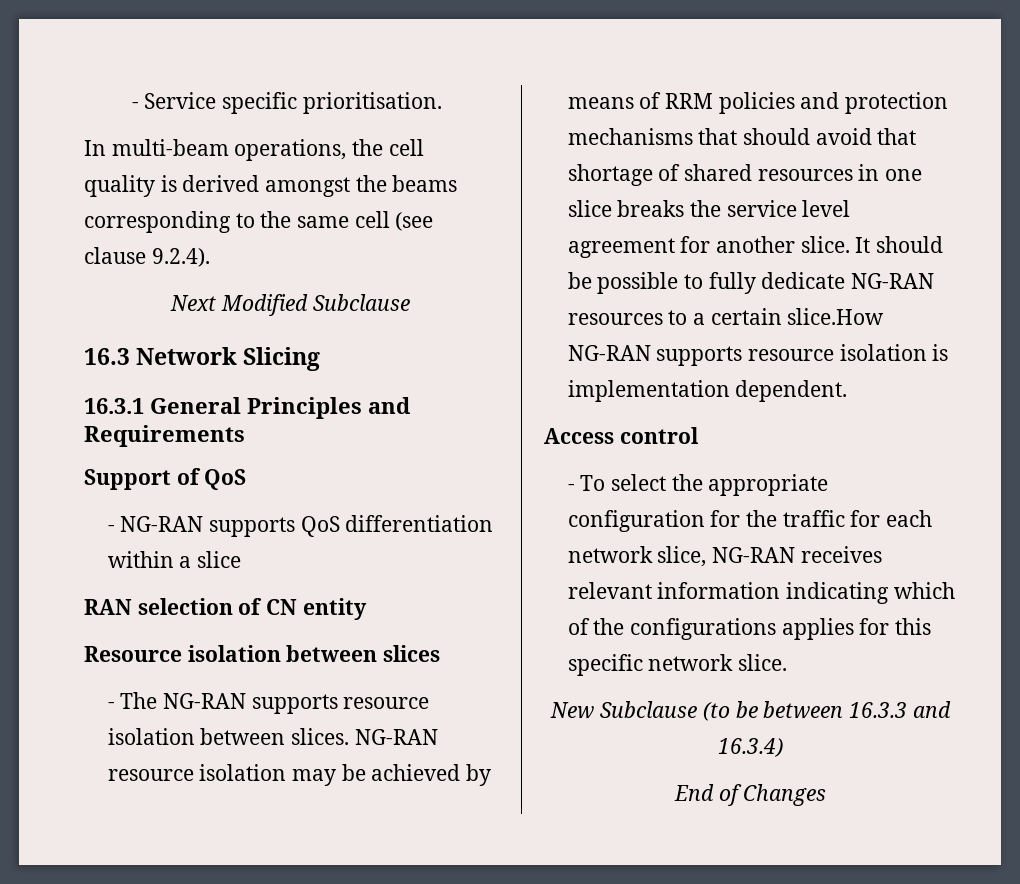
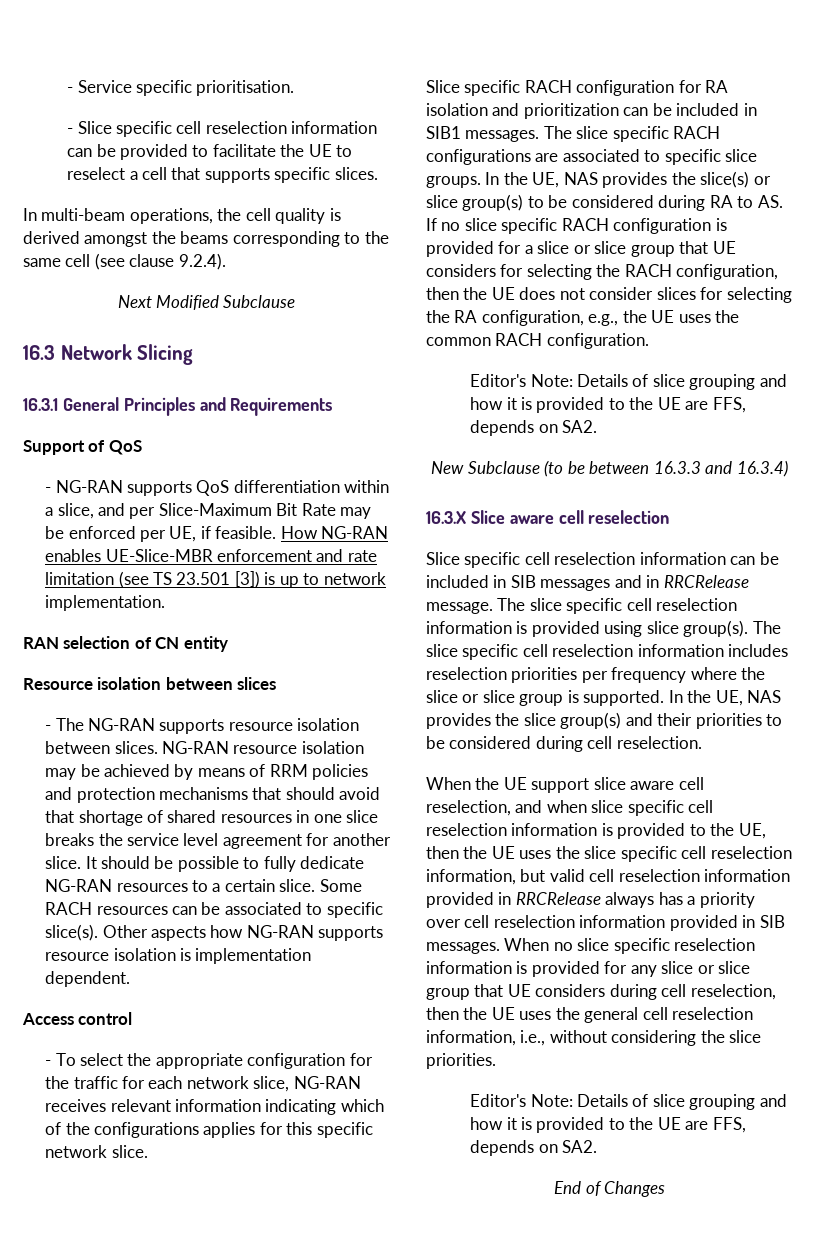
(442, 103) none -> [67,121,378,137] [67,144,353,160] [67,167,378,183] // - Slice specific cell reselection information can be provided to facilitate the UE to reselect a cell that supports specific slices.
[197,551,242,568] slice -> [57,503,372,519] [45,526,389,542] [45,549,377,562] [45,571,386,588] [45,595,166,611] slice, and per Slice-Maximum Bit Rate may be enforced per UE, if feasible. How NG-RAN enables UE-Slice-MBR enforcement and rate limitation (see TS 23.501 [3]) is up to network implementation.
[787,308,885,325] slice.How -> [279,879,362,892] [45,902,383,918] [45,924,244,941] slice. Some RACH resources can be associated to specific slice(s). Other aspects how
(788, 662) none -> [426,80,729,96] [426,103,757,119] [426,126,721,142] [426,149,758,165] [426,171,771,188] [426,194,783,211] [426,218,727,234] [426,241,736,257] [426,264,779,280] [426,287,792,303] [426,310,740,326] [426,333,649,349] [470,374,787,390] [470,397,746,413] [470,420,598,436] // Slice specific RACH configuration for RA isolation and prioritization can be included in SIB1 messages. The slice specific RACH configurations are associated to specific slice groups. In the UE, NAS provides the slice(s) or slice group(s) to be considered during RA to AS. If no slice specific RACH configuration is provided for a slice or slice group that UE considers for selecting the RACH configuration, then the UE does not consider slices for selecting the RA configuration, e.g., the UE uses the common RACH configuration. // Editor's Note: Details of slice grouping and how it is provided to the UE are FFS, depends on SA2.
(783, 747) none -> [426,510,670,524] [426,552,779,568] [426,575,749,591] [426,598,738,614] [426,620,781,637] [426,644,789,660] [426,667,766,683] [426,690,782,706] [426,712,783,729] [426,736,702,752] [426,777,704,793] [426,800,714,816] [426,823,766,839] [426,846,792,862] [426,869,791,885] [426,892,755,908] [426,915,785,931] [426,938,756,954] [426,961,751,977] [426,984,776,1000] [426,1007,754,1023] [426,1030,762,1046] [426,1053,496,1069] [470,1094,787,1110] [470,1117,746,1133] [470,1140,598,1156] // 16.3.X Slice aware cell reselection // Slice specific cell reselection information can be included in SIB messages and in RRCRelease message. The slice specific cell reselection information is provided using slice group(s). The slice specific cell reselection information includes reselection priorities per frequency where the slice or slice group is supported. In the UE, NAS provides the slice group(s) and their priorities to be considered during cell reselection. // When the UE support slice aware cell reselection, and when slice specific cell reselection information is provided to the UE, then the UE uses the slice specific cell reselection information, but valid cell reselection information provided in RRCRelease always has a priority over cell reselection information provided in SIB messages. When no slice specific reselection information is provided for any slice or slice group that UE considers during cell reselection, then the UE uses the general cell reselection information, i.e., without considering the slice priorities. // Editor's Note: Details of slice grouping and how it is provided to the UE are FFS, depends on SA2.

